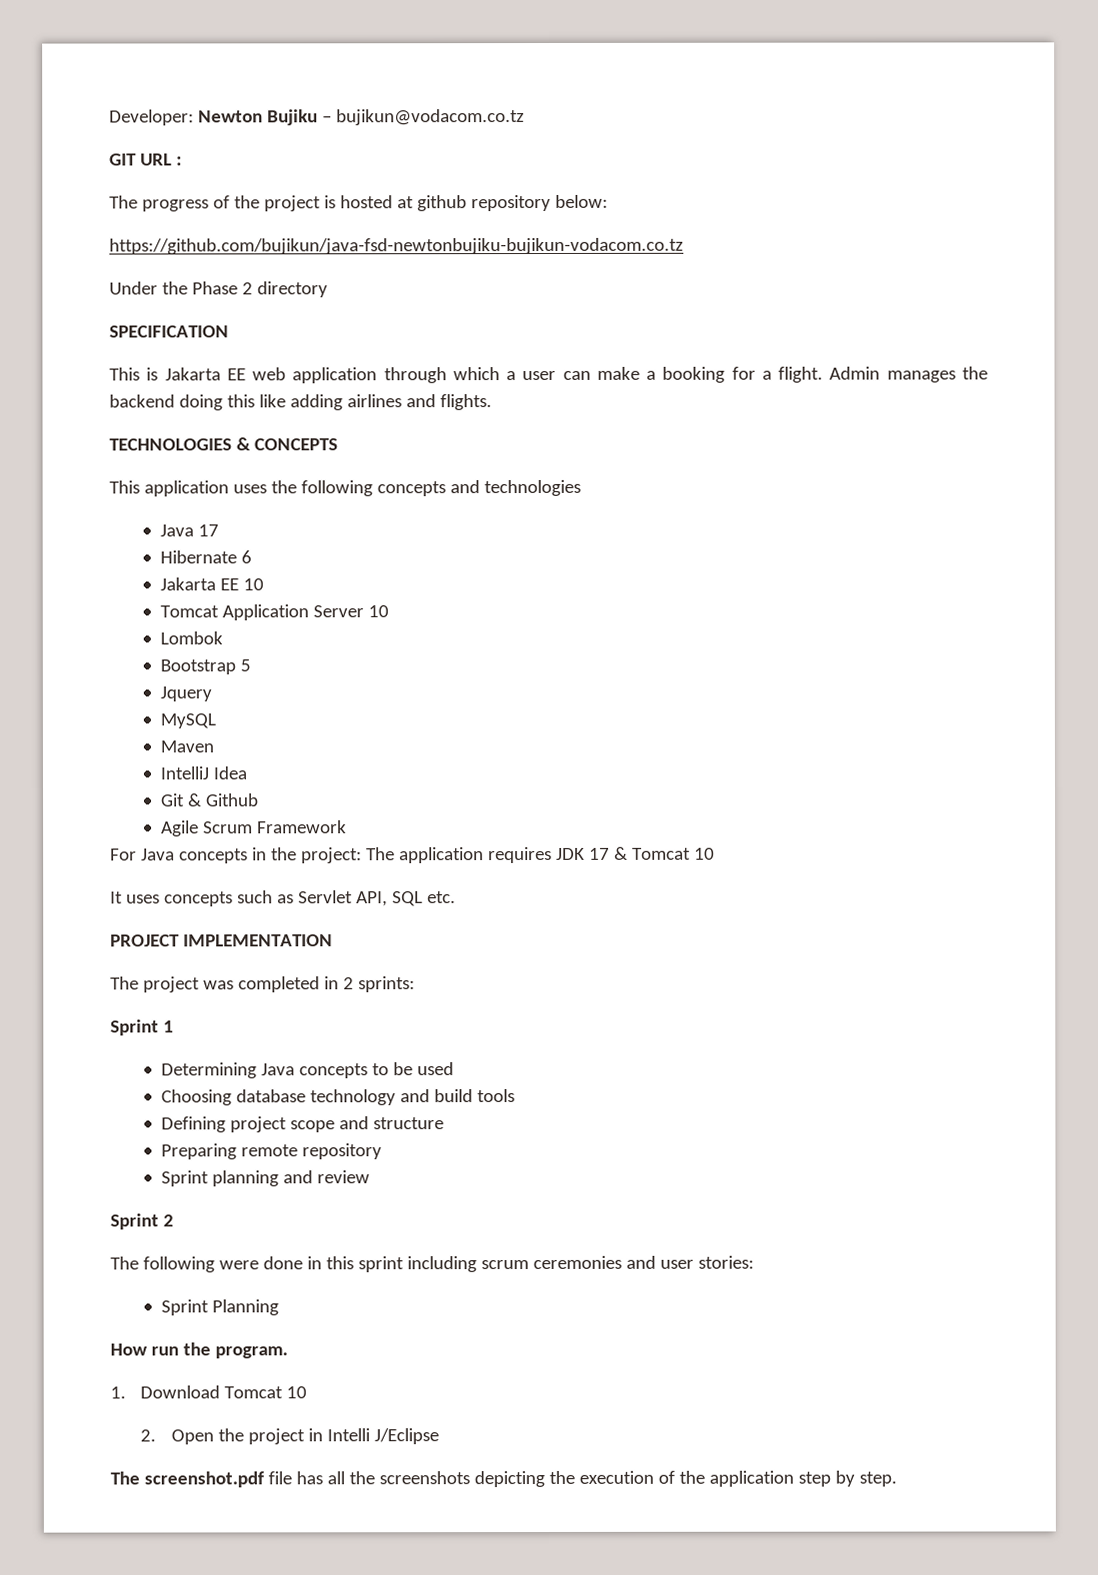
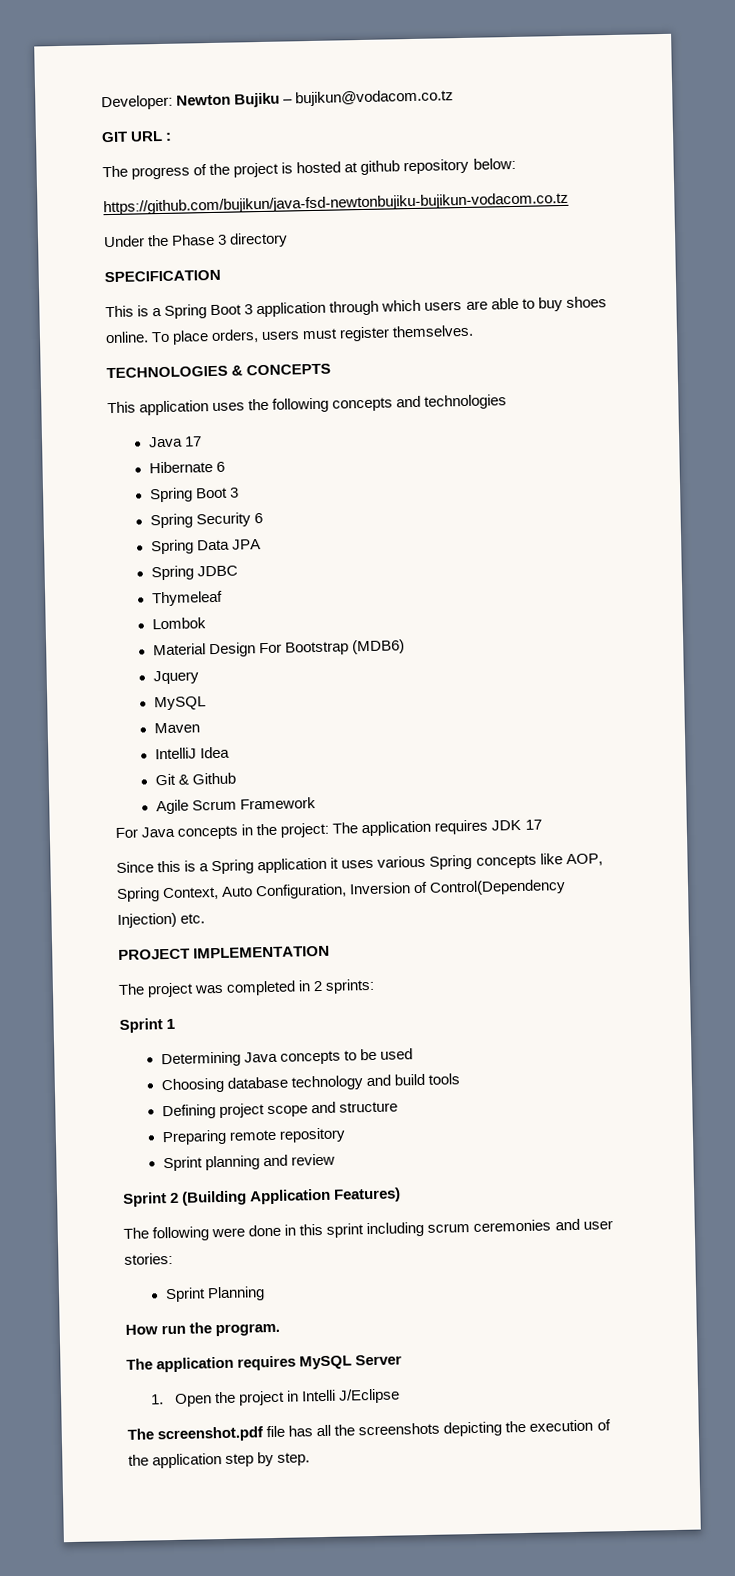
[241,282,253,295] 2 -> [217,234,228,245] 3
[164,366,989,384] [109,394,492,411] Jakarta EE web application through which a user can make a booking for a flight. Admin manages the backend doing this like adding airlines and flights. -> [152,296,607,319] [105,324,475,345] a Spring Boot 3 application through which users are able to buy shoes online. To place orders, users must register themselves.
[159,577,264,591] [159,604,389,621] [159,631,223,645] [159,659,251,675] Jakarta EE 10 // Tomcat Application Server 10 // Lombok // Bootstrap 5 -> [148,487,239,503] [149,512,263,529] [150,539,261,555] [150,565,238,581] [151,590,223,607] [151,617,206,630] [152,639,405,658] Spring Boot 3 // Spring Security 6 // Spring Data JPA // Spring JDBC // Thymeleaf // Lombok // Material Design For Bootstrap (MDB6)
[613,846,715,860] [110,890,423,907] & Tomcat 10 // It uses concepts such as Servlet API, SQL -> [116,853,603,875] [116,879,567,903] [117,912,177,928] // Since this is a Spring application it uses various Spring concepts like AOP, Spring Context, Auto Configuration, Inversion of Control(Dependency Injection)
(174, 1220) none -> [181,1187,402,1206] (Building Application Features)
[110,1385,308,1399] [140,1429,157,1442] 1. Download Tomcat 10 // 2. -> [126,1354,403,1373] [151,1394,165,1405] The application requires MySQL Server // 1.

